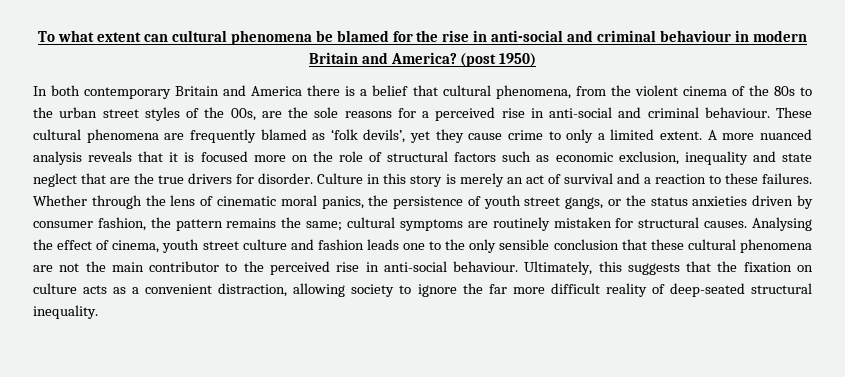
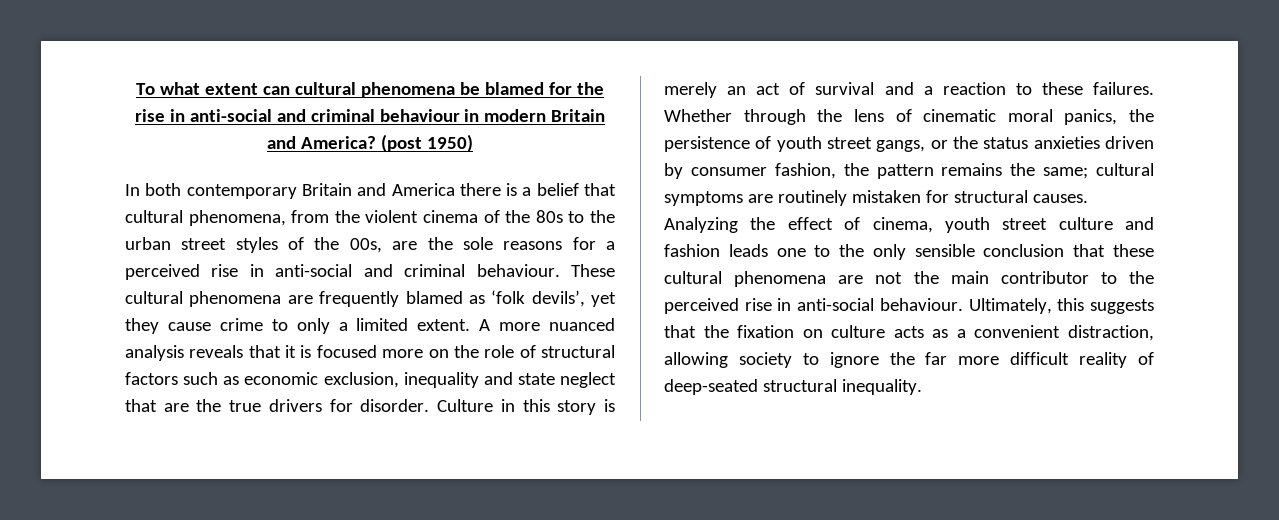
[752,217,813,231] Analysing -> [664,217,738,233] Analyzing

